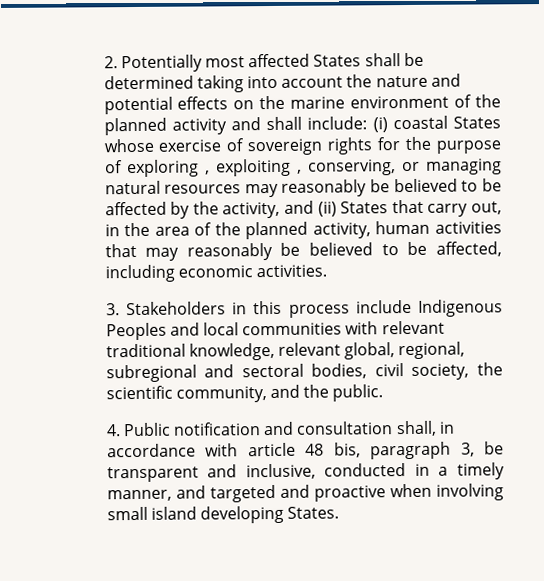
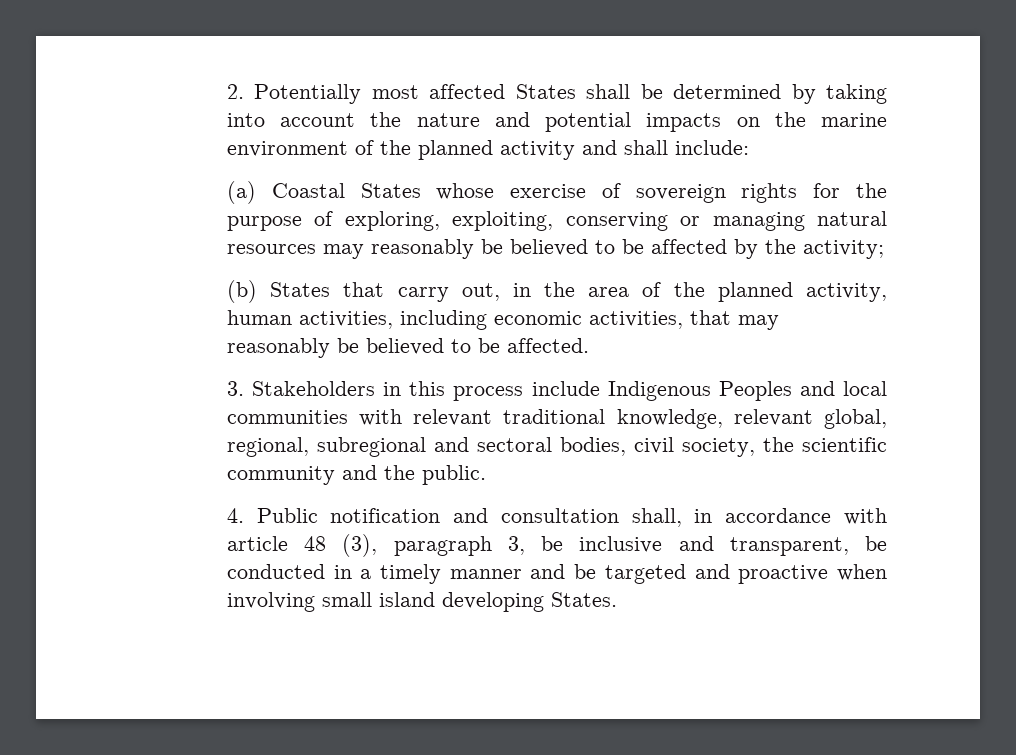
(194, 82) none -> [791,84,816,104] by
[177,96,229,110] effects -> [646,113,722,132] impacts
[372,115,448,133] (i) coastal -> [226,181,345,204] // (a) Coastal
[126,158,396,178] exploring , exploiting , conserving, -> [344,211,668,231] exploring, exploiting, conserving
[222,200,337,219] activity, and (ii) -> [802,240,884,259] [226,280,257,303] activity; // (b)
[435,221,502,234] activities -> [298,310,683,330] activities, including economic activities,
[436,241,503,257] [104,264,327,283] affected, including economic activities. -> [506,338,589,353] affected.
[175,386,267,403] community, -> [226,466,335,485] community
[333,442,361,458] bis, -> [342,534,378,557] (3),
[106,463,316,483] transparent and inclusive, -> [579,536,888,556] inclusive and transparent, be
[106,485,206,502] manner, and -> [449,564,597,579] manner and be

